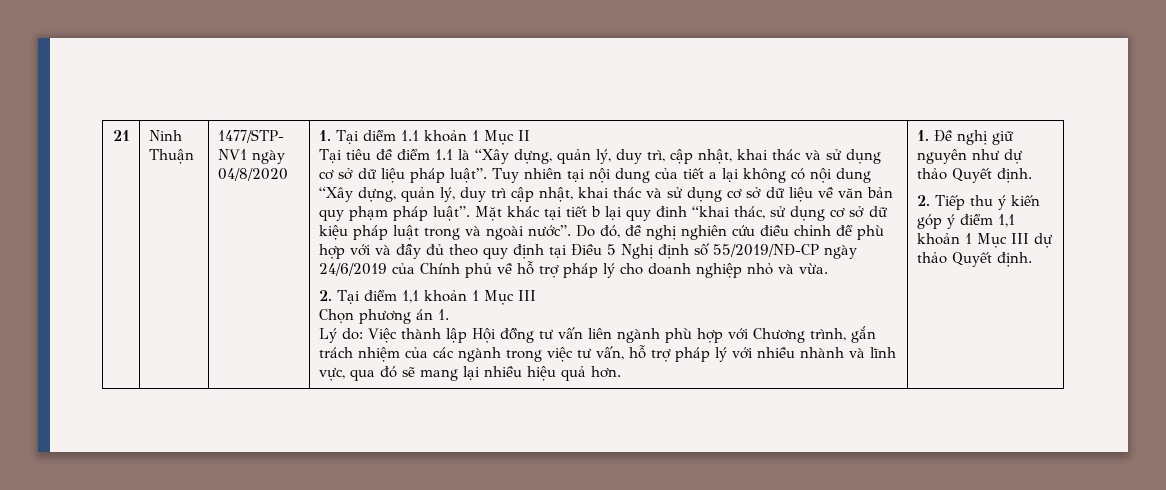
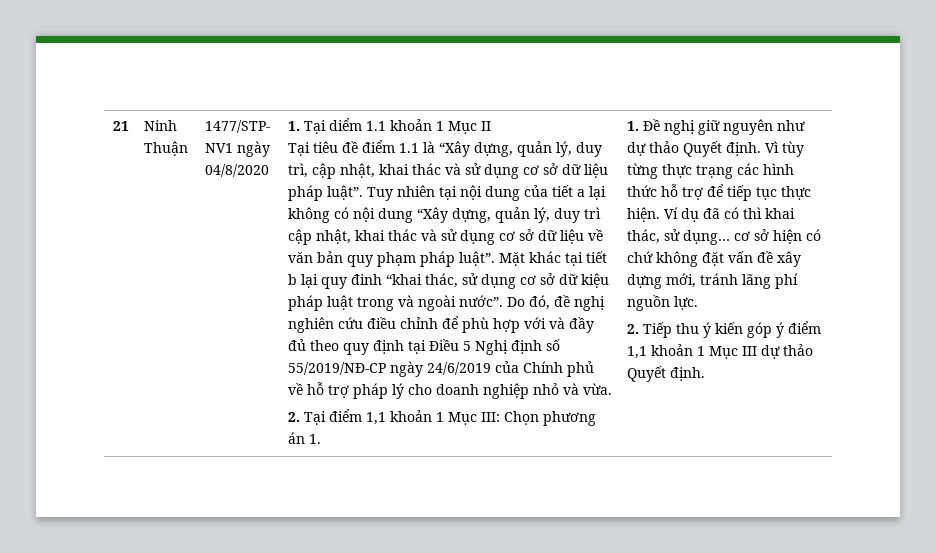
[517,290,536,301] III // -> [480,412,500,422] III:
[318,326,876,343] [318,345,896,362] [318,366,621,381] // Lý do: Việc thành lập Hội đồng tư vấn liên ngành phù hợp với Chương trình, gắn trách nhiệm của các ngành trong việc tư vấn, hỗ trợ pháp lý với nhiều nhành và lĩnh vực, qua đó sẽ mang lại nhiều hiệu quả hơn. -> (321, 439) none
(1032, 175) none -> [764,141,804,157] [626,163,794,179] [626,184,811,201] [626,207,795,222] [626,229,821,245] [626,251,801,267] [626,273,798,289] [626,295,698,311] Vì tùy từng thực trạng các hình thức hỗ trợ để tiếp tục thực hiện. Ví dụ đã có thì khai thác, sử dụng… cơ sở hiện có chứ không đặt vấn đề xây dựng mới, tránh lãng phí nguồn lực.

